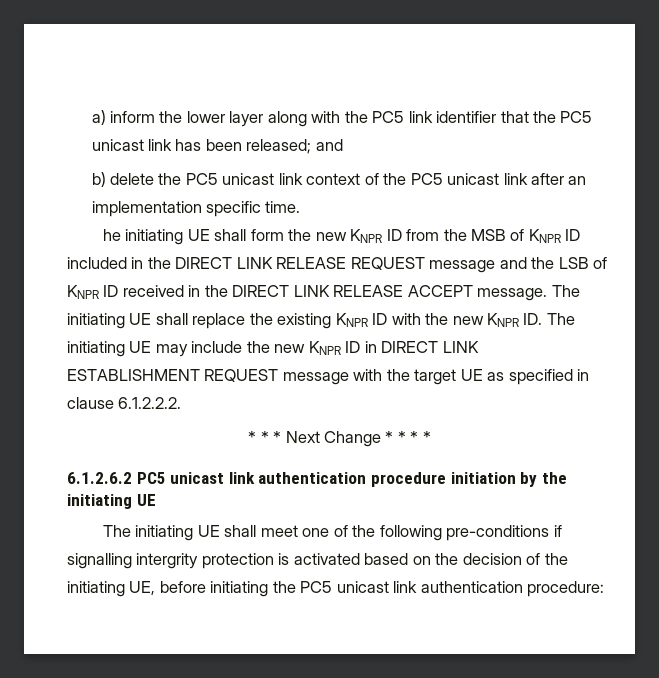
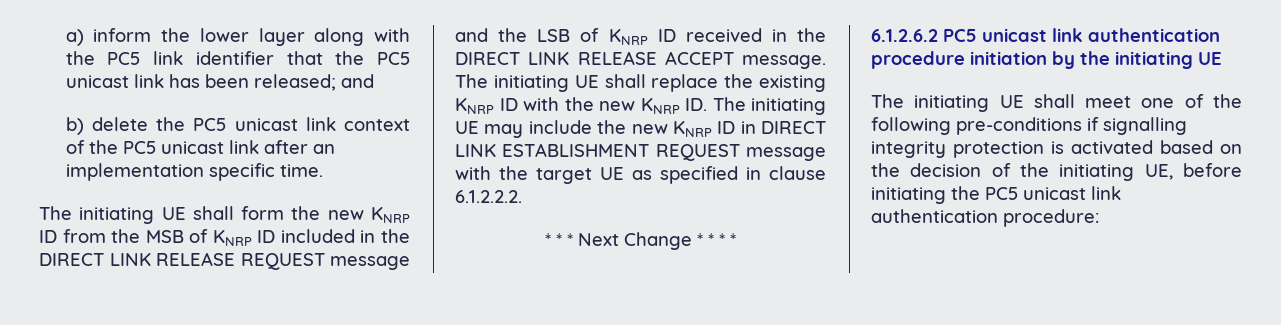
[102,229,121,241] he -> [39,206,72,220] The
[350,229,383,243] KNPR -> [370,207,410,223] KNRP
[528,229,561,243] KNPR -> [212,230,252,246] KNRP
[67,285,99,299] KNPR -> [608,29,648,45] KNRP
[335,313,368,327] KNPR -> [455,98,494,114] KNRP
[487,313,520,327] KNPR -> [640,98,680,114] KNRP
[308,341,341,355] KNPR -> [672,121,712,137] KNRP
[136,553,199,569] intergrity -> [871,141,946,158] integrity

